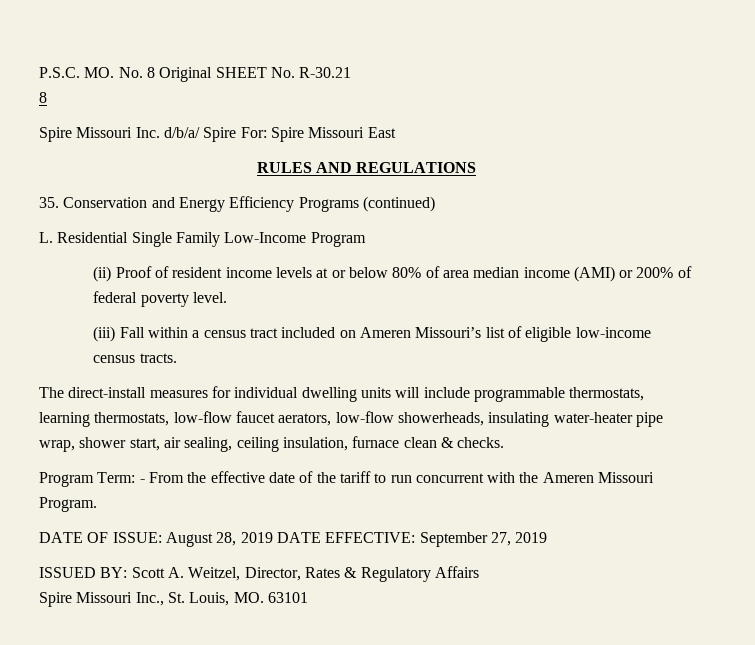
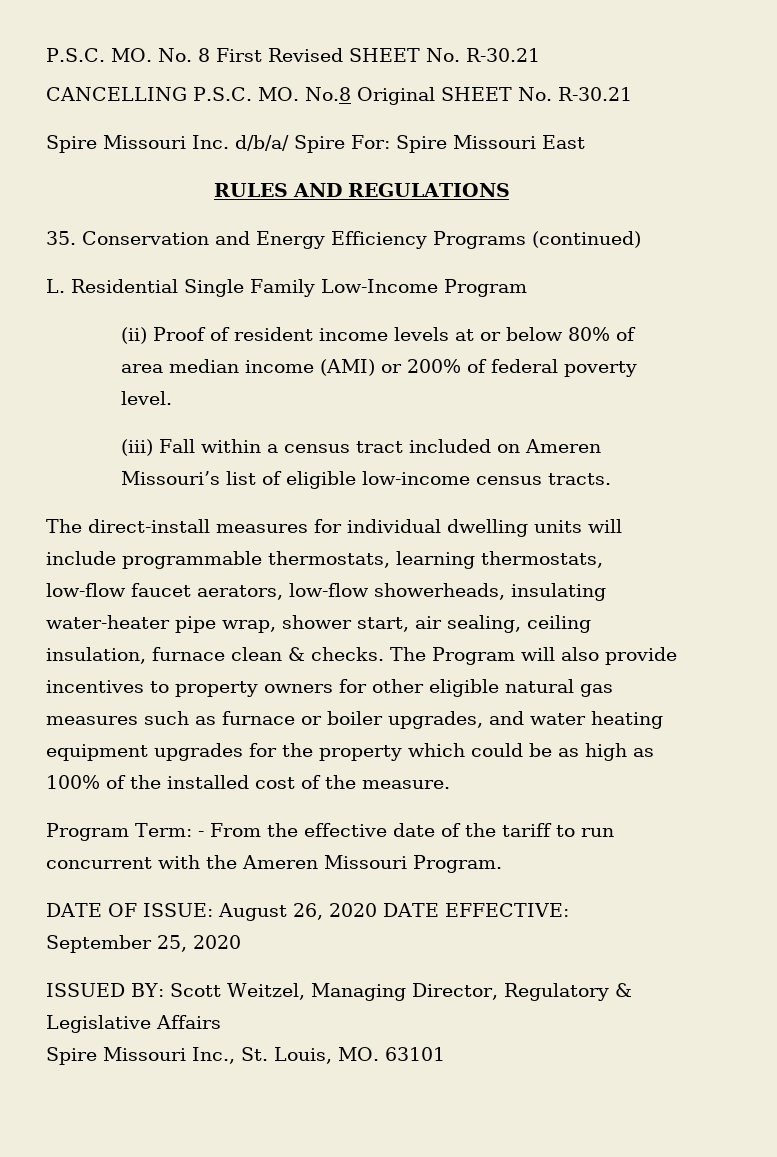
(155, 72) none -> [215,48,540,62] [46,87,351,101] First Revised SHEET No. R-30.21 // CANCELLING P.S.C. MO. No.8
[39,92,47,103] // 8 -> (632, 94) none
(505, 442) none -> [390,647,677,665] [46,679,613,697] [46,711,663,729] [46,743,654,761] [46,775,450,789] The Program will also provide incentives to property owners for other eligible natural gas measures such as furnace or boiler upgrades, and water heating equipment upgrades for the property which could be as high as 100% of the installed cost of the measure.
[216,532,273,546] 28, 2019 -> [292,903,377,920] 26, 2020
[490,532,548,546] 27, 2019 -> [157,935,241,952] 25, 2020
[167,567,431,582] A. Weitzel, Director, Rates & Regulatory -> [226,983,632,1001] [46,1015,151,1033] Weitzel, Managing Director, Regulatory & Legislative

